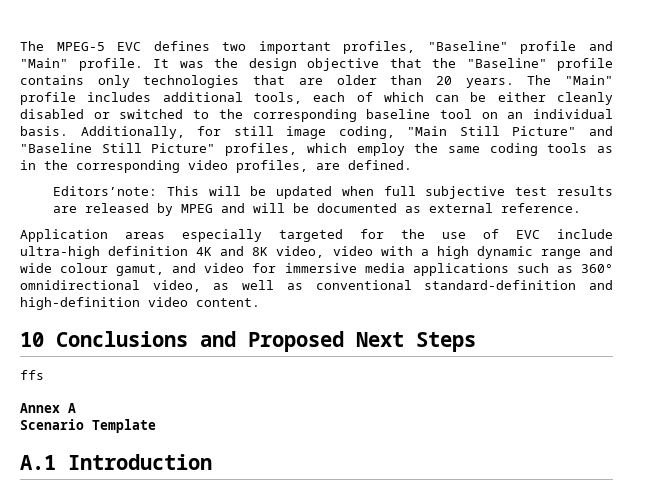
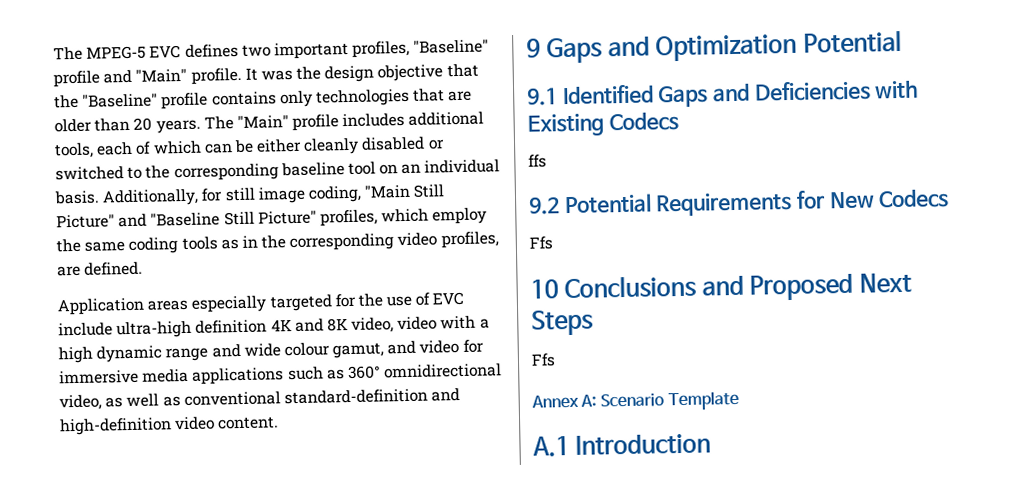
[52,186,614,199] [52,203,581,216] // Editors’note: This will be updated when full subjective test results are released by MPEG and will be documented as external reference. -> (144, 268) none
(260, 302) none -> [526,30,902,64] [527,80,919,108] [527,112,679,137] [528,154,547,168] [528,189,950,217] [529,236,553,250] // 9 Gaps and Optimization Potential // 9.1 Identified Gaps and Deficiencies with Existing Codecs // ffs // 9.2 Potential Requirements for New Codecs // Ffs
[20,370,44,380] ffs -> [531,353,556,367] Ffs
[68,403,76,413] A // -> [580,394,598,407] A:

